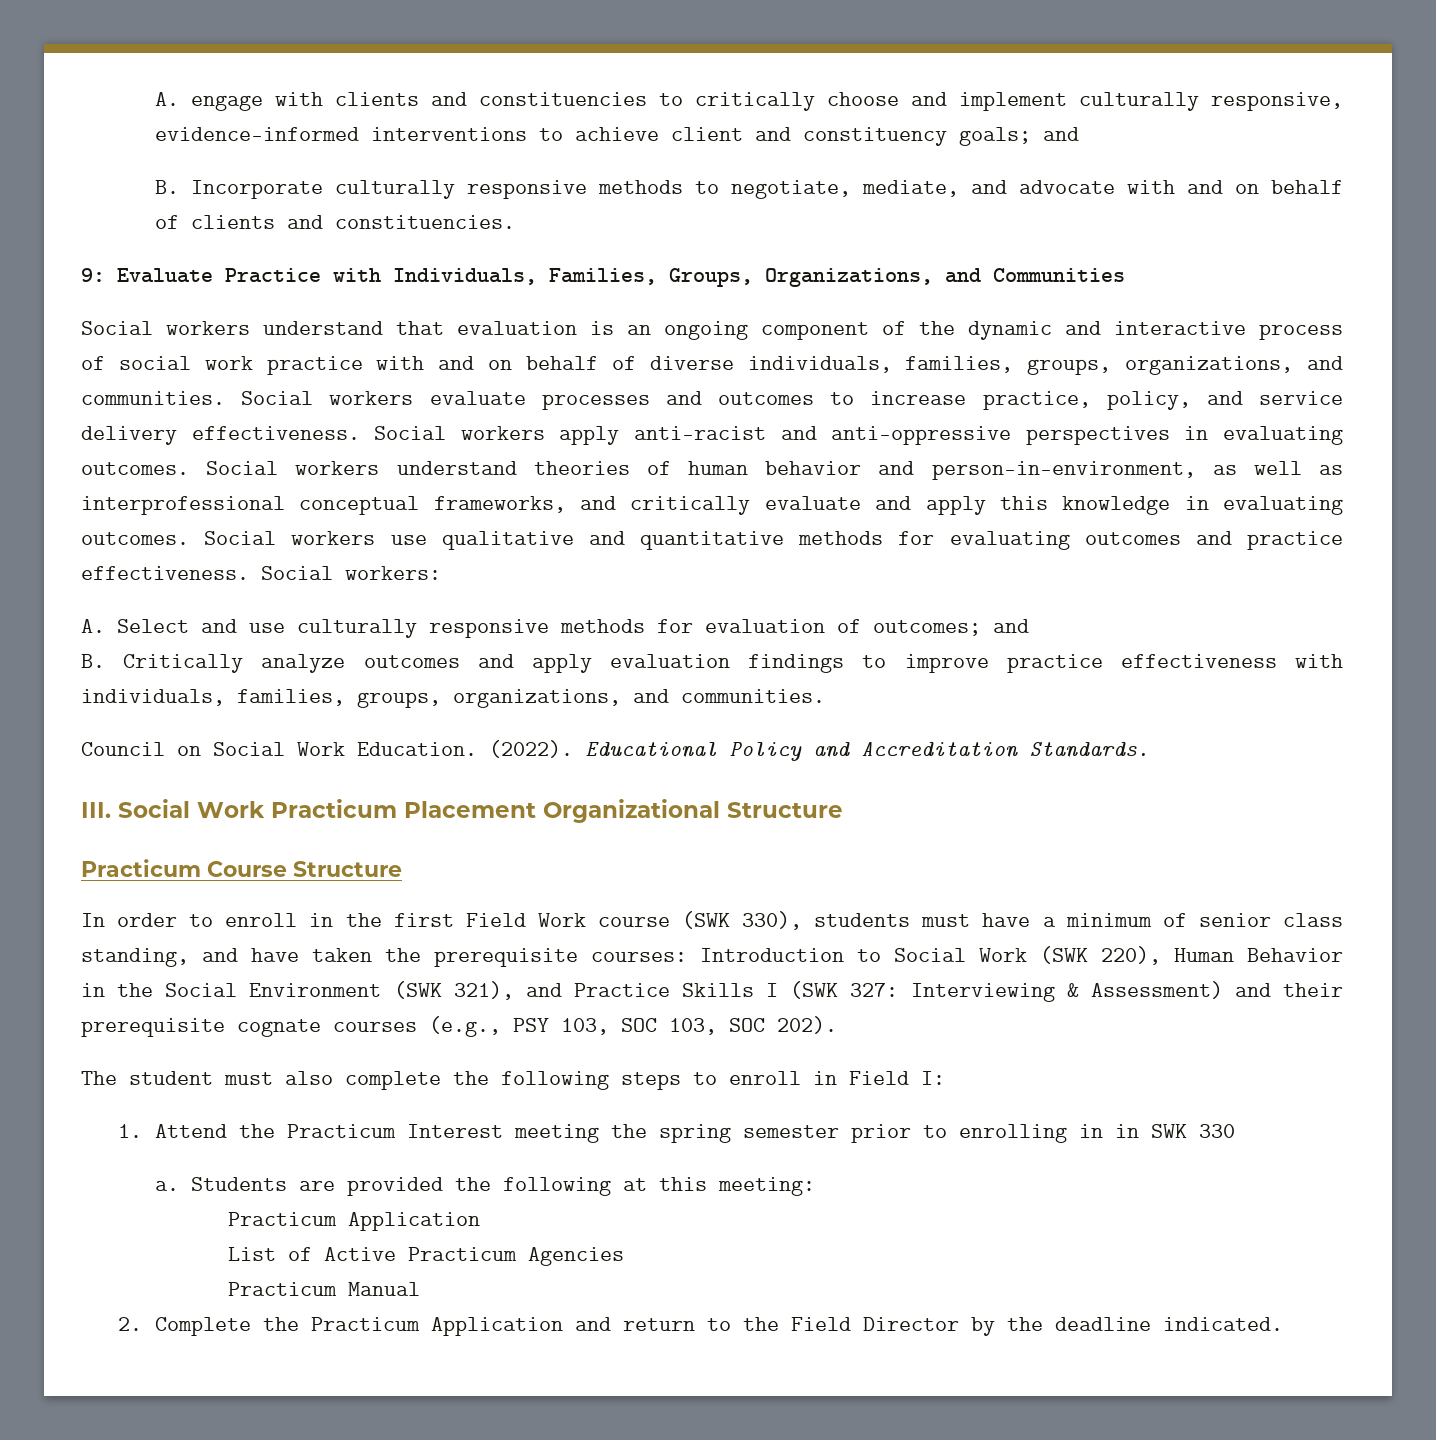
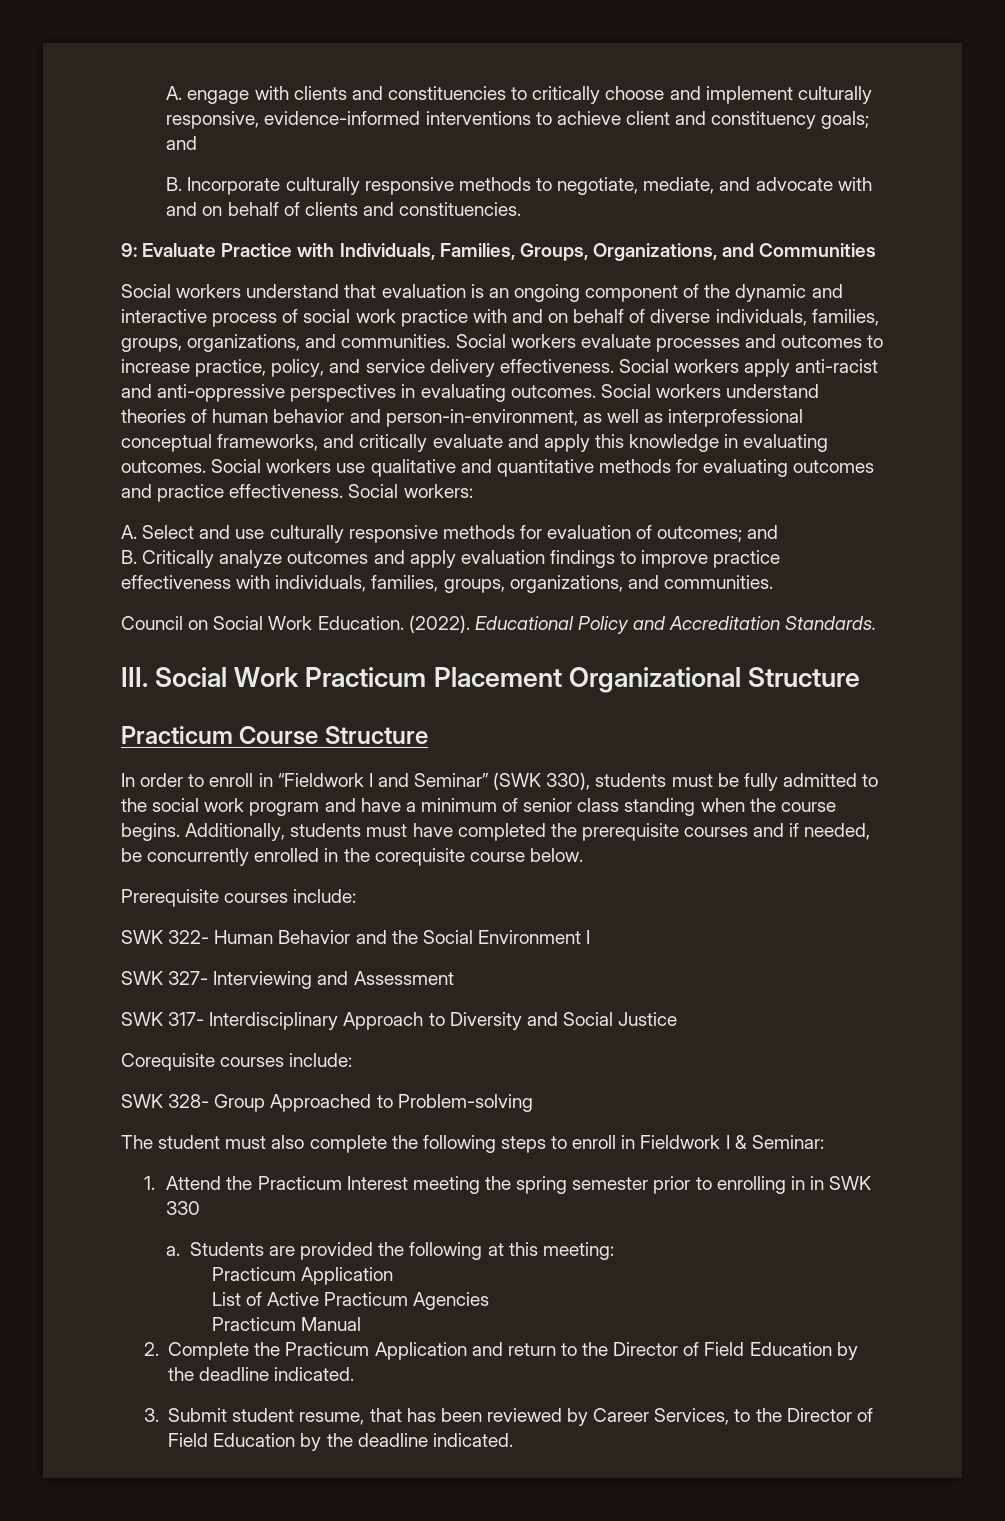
[345,911,971,930] the first Field Work course (SWK 330), students must -> [277,772,879,791] [121,798,356,816] “Fieldwork I and Seminar” (SWK 330), students must be fully admitted to the social work program and
[81,946,1161,967] standing, and have taken the prerequisite courses: Introduction to Social Work (SWK 220), -> [624,798,836,816] [121,823,871,841] [121,848,583,866] [121,889,357,907] [121,930,210,944] standing when the course begins. Additionally, students must have completed the prerequisite courses and if needed, be concurrently enrolled in the corequisite course below. // Prerequisite courses include: // SWK 322-
[81,983,105,997] in -> [355,930,387,944] and
[393,981,1343,1002] [81,1016,837,1037] (SWK 321), and Practice Skills I (SWK 327: Interviewing & Assessment) and their prerequisite cognate courses (e.g., PSY 103, SOC 103, SOC 202). -> [586,930,591,944] [121,971,454,989] [121,1012,678,1030] [121,1053,353,1071] [121,1094,533,1112] I // SWK 327- Interviewing and Assessment // SWK 317- Interdisciplinary Approach to Diversity and Social Justice // Corequisite courses include: // SWK 328- Group Approached to Problem-solving
[849,1071,945,1085] Field I: -> [640,1135,824,1149] Fieldwork I & Seminar:
[790,1317,1283,1336] Field Director by the deadline indicated. -> [613,1342,858,1360] [168,1367,355,1381] [143,1408,873,1426] [168,1433,513,1451] Director of Field Education by the deadline indicated. // 3. Submit student resume, that has been reviewed by Career Services, to the Director of Field Education by the deadline indicated.

